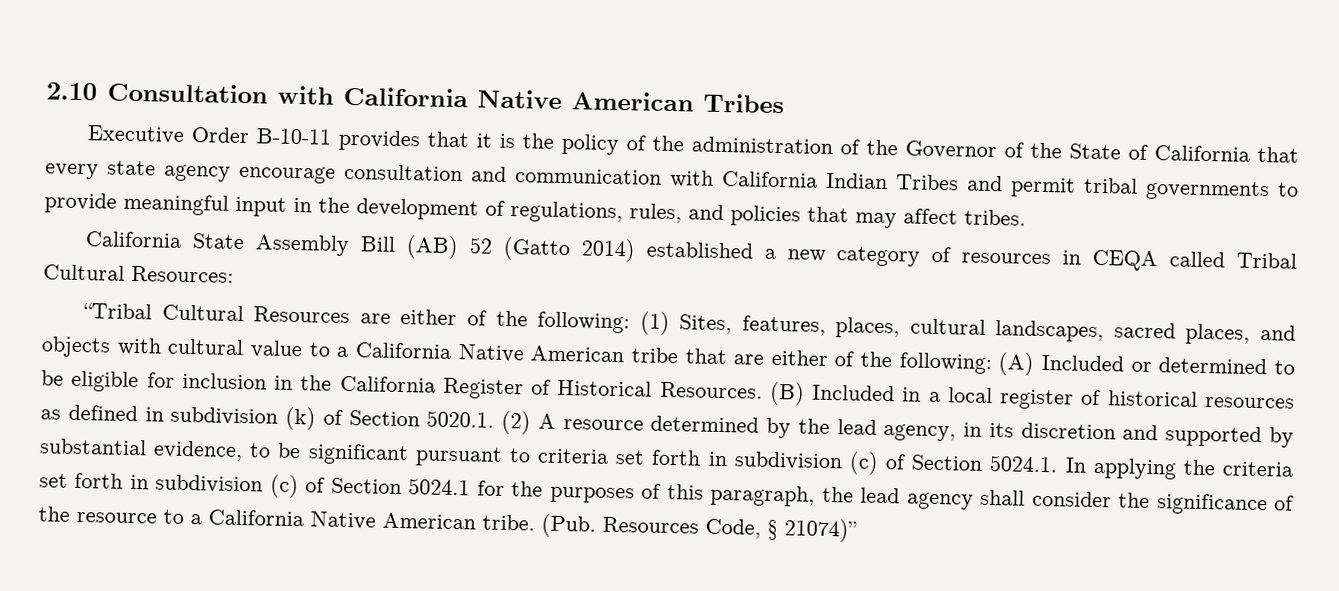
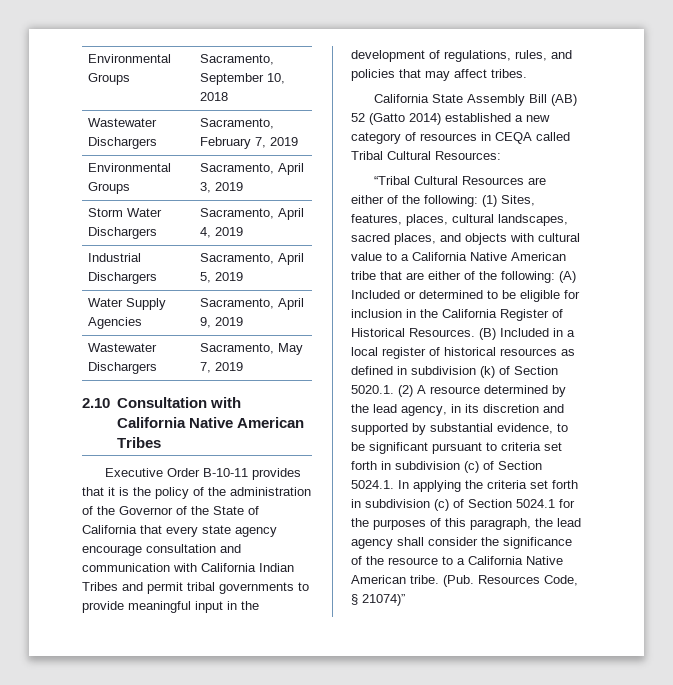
(46, 91) none -> [88,54,172,63] [88,73,131,85] [200,54,275,65] [200,73,286,85] [200,92,229,101] [88,118,158,127] [88,137,158,149] [200,118,275,129] [200,137,299,149] [88,163,172,172] [88,182,131,194] [200,163,305,175] [200,182,244,193] [88,208,163,217] [88,227,158,239] [200,208,305,220] [200,227,244,238] [88,253,142,262] [88,272,158,284] [200,253,305,265] [200,272,244,283] [88,298,167,310] [88,317,143,329] [200,298,305,310] [200,317,244,328] [88,343,158,352] [88,362,158,374] [200,343,304,355] [200,362,244,373] Environmental Groups | Sacramento, September 10, 2018 // Wastewater Dischargers | Sacramento, February 7, 2019 // Environmental Groups | Sacramento, April 3, 2019 // Storm Water Dischargers | Sacramento, April 4, 2019 // Industrial Dischargers | Sacramento, April 5, 2019 // Water Supply Agencies | Sacramento, April 9, 2019 // Wastewater Dischargers | Sacramento, May 7, 2019 //

